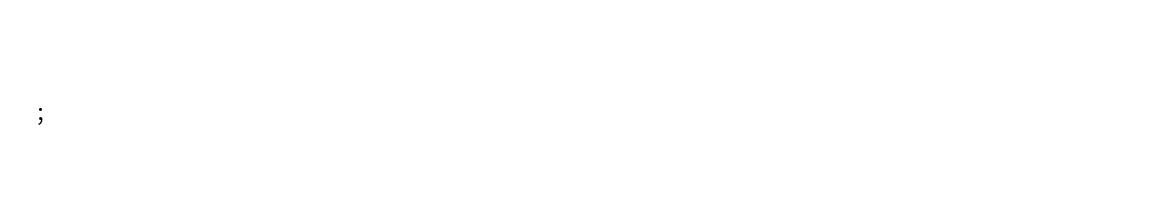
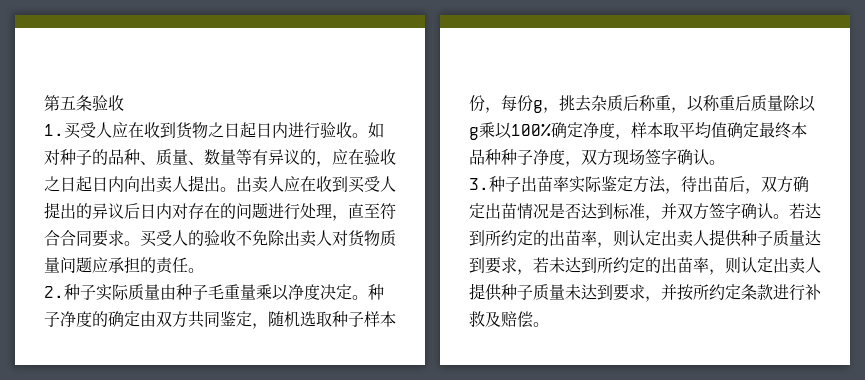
[30,107,51,126] ； -> [44,95,124,111] [44,122,384,139] [44,149,396,167] [44,175,396,193] [44,202,396,221] [44,230,396,247] [44,257,204,274] [44,284,384,301] [44,311,396,329] [469,95,816,113] [469,122,807,140] [469,149,725,167] [469,176,809,194] [469,203,821,221] [469,229,821,248] [469,257,821,275] [469,283,821,302] [469,311,549,328] 第五条验收 // 1.买受人应在收到货物之日起日内进行验收。如对种子的品种、质量、数量等有异议的，应在验收之日起日内向出卖人提出。出卖人应在收到买受人提出的异议后日内对存在的问题进行处理，直至符合合同要求。买受人的验收不免除出卖人对货物质量问题应承担的责任。 // 2.种子实际质量由种子毛重量乘以净度决定。种子净度的确定由双方共同鉴定，随机选取种子样本份，每份g，挑去杂质后称重，以称重后质量除以g乘以100%确定净度，样本取平均值确定最终本品种种子净度，双方现场签字确认。 // 3.种子出苗率实际鉴定方法，待出苗后，双方确定出苗情况是否达到标准，并双方签字确认。若达到所约定的出苗率，则认定出卖人提供种子质量达到要求，若未达到所约定的出苗率，则认定出卖人提供种子质量未达到要求，并按所约定条款进行补救及赔偿。

